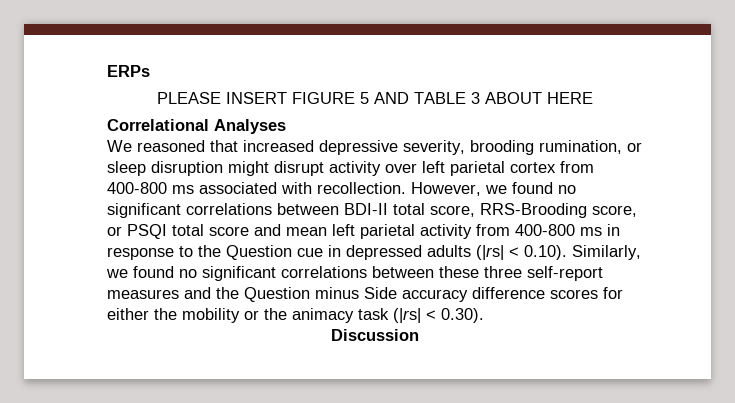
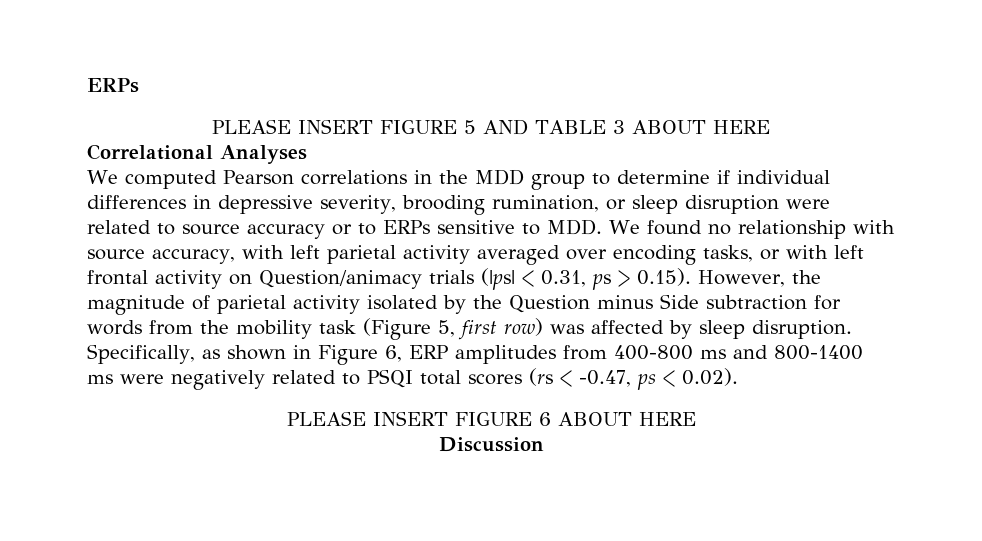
[137,140,314,152] reasoned that increased -> [124,169,830,190] [87,195,211,209] computed Pearson correlations in the MDD group to determine if individual differences in
[228,161,594,176] [107,182,576,196] [107,203,637,218] [107,224,620,239] [107,245,641,260] [106,266,603,281] [107,287,623,302] [107,308,484,323] might disrupt activity over left parietal cortex from 400-800 ms associated with recollection. However, we found no significant correlations between BDI-II total score, RRS-Brooding score, or PSQI total score and mean left parietal activity from 400-800 ms in response to the Question cue in depressed adults (|rs| < 0.10). Similarly, we found no significant correlations between these three self-report measures and the Question minus Side accuracy difference scores for either the mobility or the animacy task (|rs| < 0.30). -> [785,199,830,209] [87,219,895,239] [87,245,864,265] [87,268,821,290] [87,294,841,315] [87,318,852,340] [87,344,863,365] [87,368,738,390] [286,411,696,426] were related to source accuracy or to ERPs sensitive to MDD. We found no relationship with source accuracy, with left parietal activity averaged over encoding tasks, or with left frontal activity on Question/animacy trials (|ps| < 0.31, ps > 0.15). However, the magnitude of parietal activity isolated by the Question minus Side subtraction for words from the mobility task (Figure 5, first row) was affected by sleep disruption. Specifically, as shown in Figure 6, ERP amplitudes from 400-800 ms and 800-1400 ms were negatively related to PSQI total scores (rs < -0.47, ps < 0.02). // PLEASE INSERT FIGURE 6 ABOUT HERE

